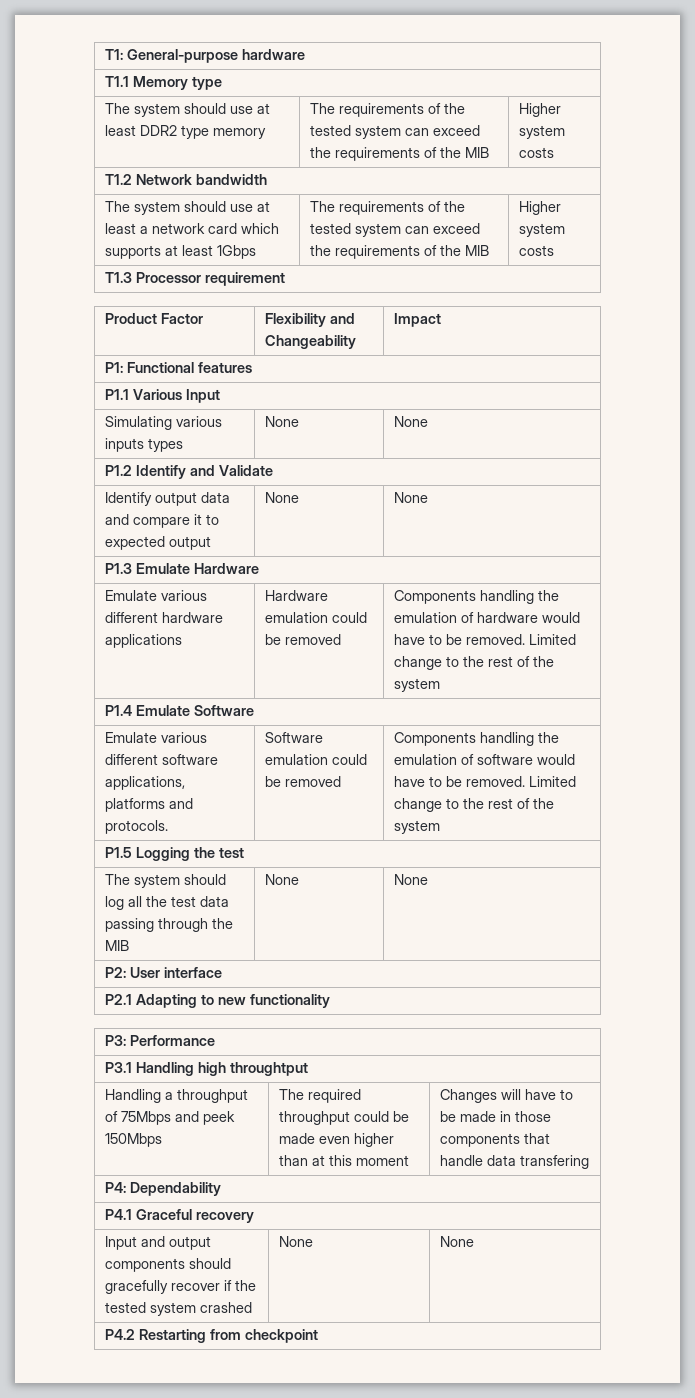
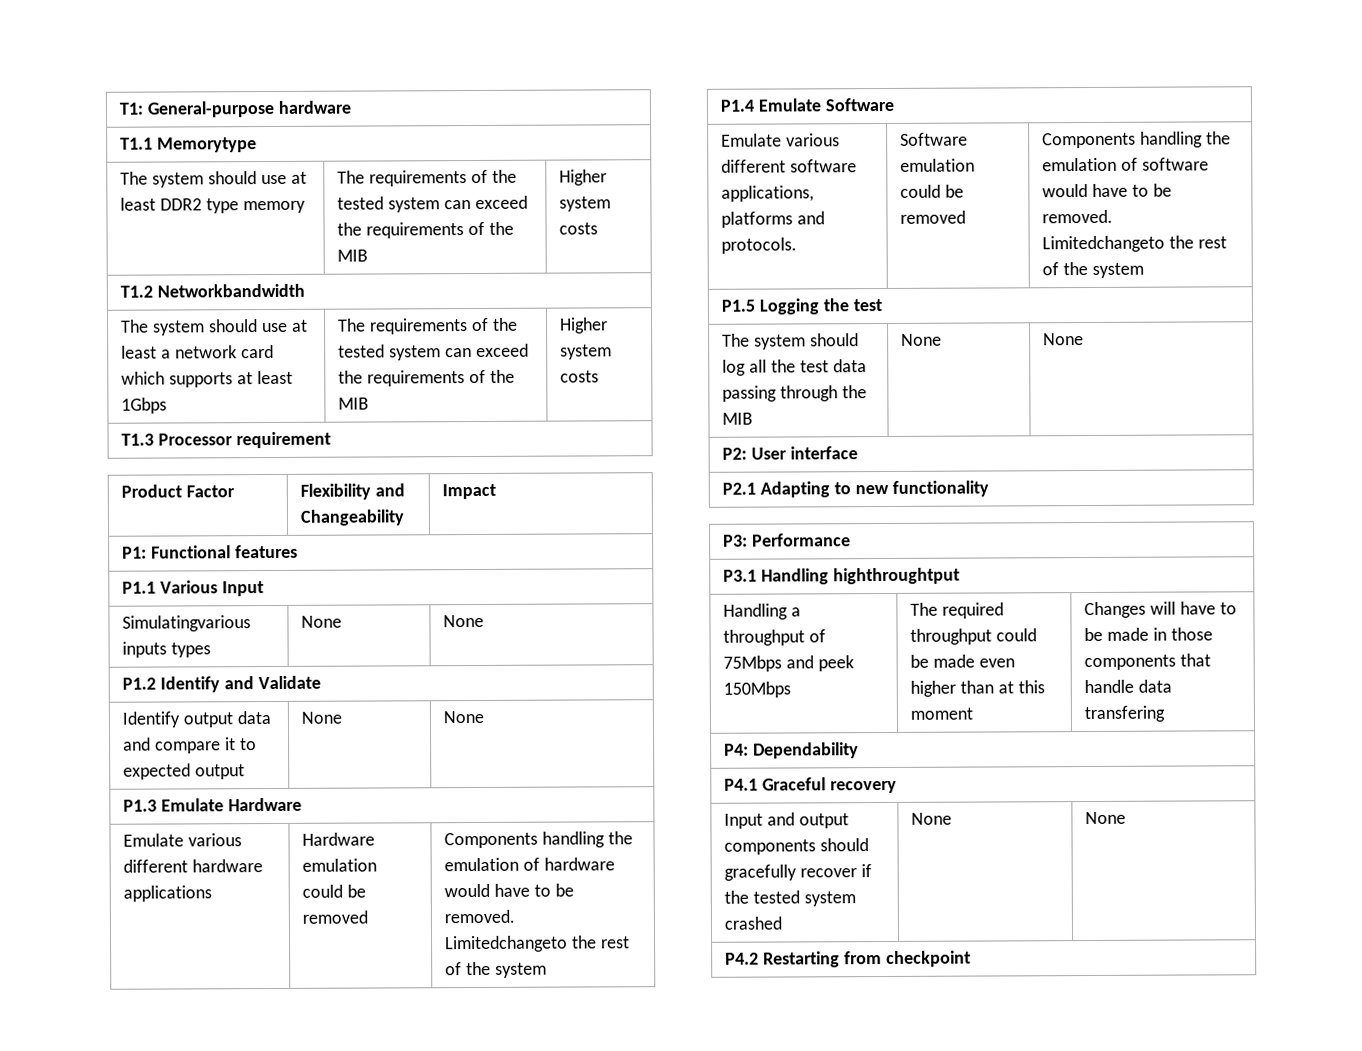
[132,76,222,90] Memory type -> [156,137,257,153] Memorytype
[135,174,267,185] Network bandwidth -> [156,283,305,298] Networkbandwidth
[104,416,222,430] Simulating various -> [122,615,252,632] Simulatingvarious
[528,634,576,645] [393,656,459,670] Limited change to -> [445,935,569,953] Limitedchangeto
[528,776,576,787] [393,798,459,812] Limited change to -> [1042,235,1166,253] Limitedchangeto
[197,1062,308,1076] high throughtput -> [832,567,960,585] highthroughtput

